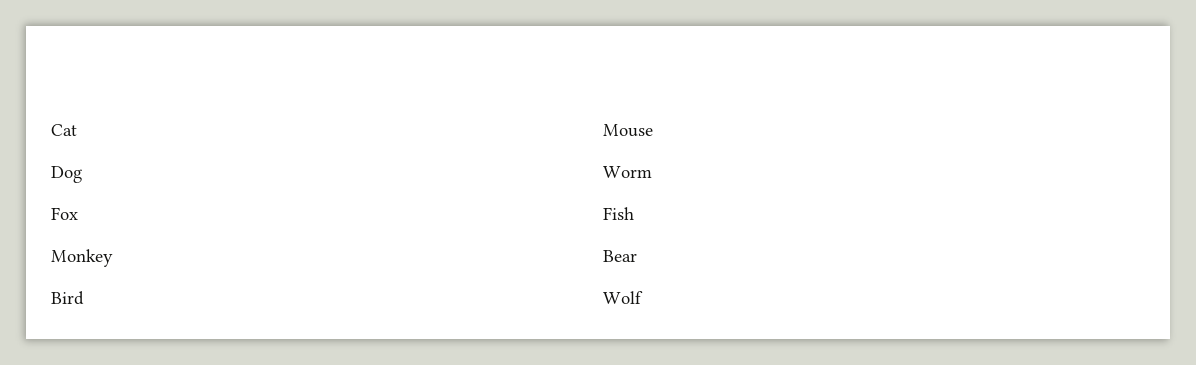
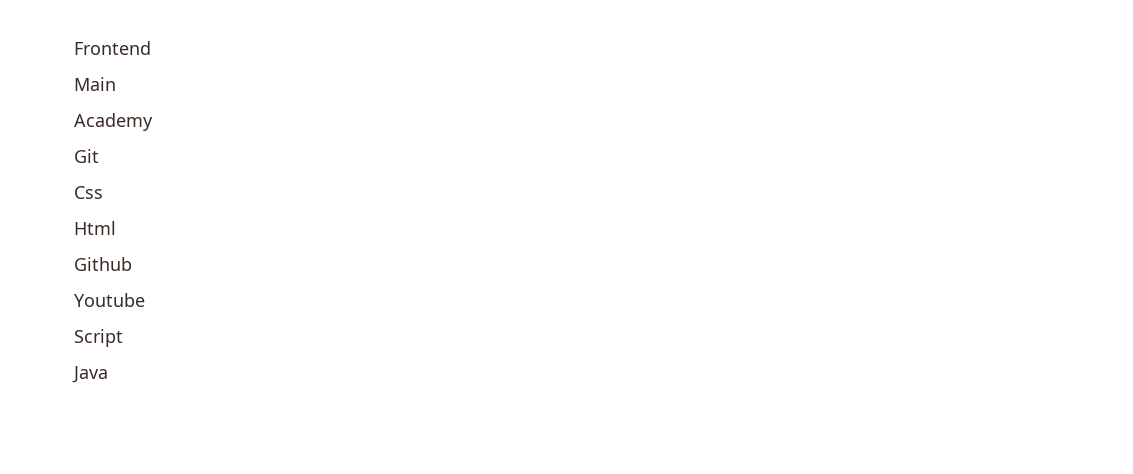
[51,124,77,136] [51,166,82,183] [51,207,78,220] [51,249,113,267] [51,291,84,305] [603,124,653,137] [603,166,652,178] [603,207,634,220] [603,250,637,262] [603,291,643,304] Cat // Dog // Fox // Monkey // Bird // Mouse // Worm // Fish // Bear // Wolf -> [74,41,151,55] [74,77,116,91] [74,113,153,131] [74,149,99,163] [74,186,103,199] [74,221,116,235] [74,257,132,271] [74,293,145,307] [74,329,123,347] [72,366,108,383] Frontend // Main // Academy // Git // Css // Html // Github // Youtube // Script // Java

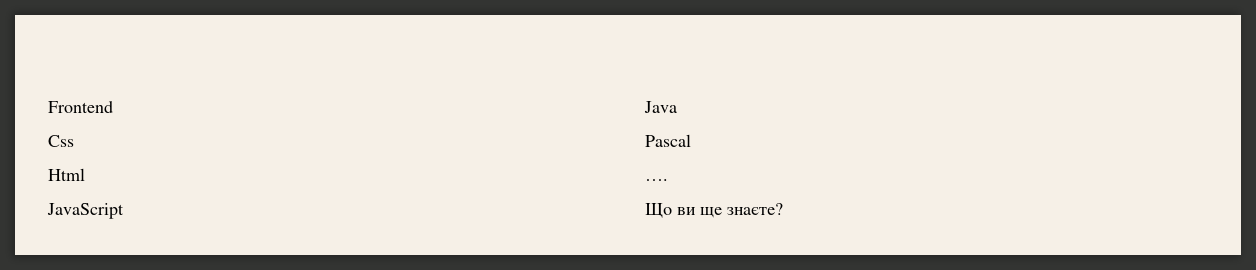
[74,77,116,91] [74,113,153,131] [74,149,99,163] // Main // Academy // Git -> (113, 107) none
[74,257,132,271] [74,293,145,307] [74,329,123,347] [72,366,108,383] Github // Youtube // Script // Java -> [47,203,124,219] [644,101,677,113] [645,134,691,147] [645,179,668,181] [645,203,783,218] JavaScript // Java // Pascal // …. // Що ви ще знаєте?

